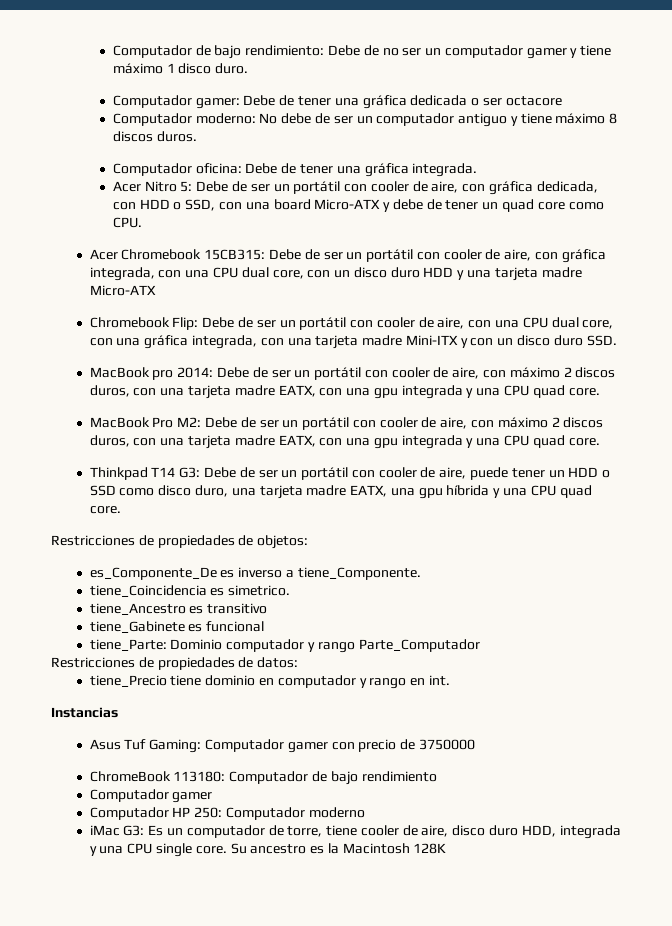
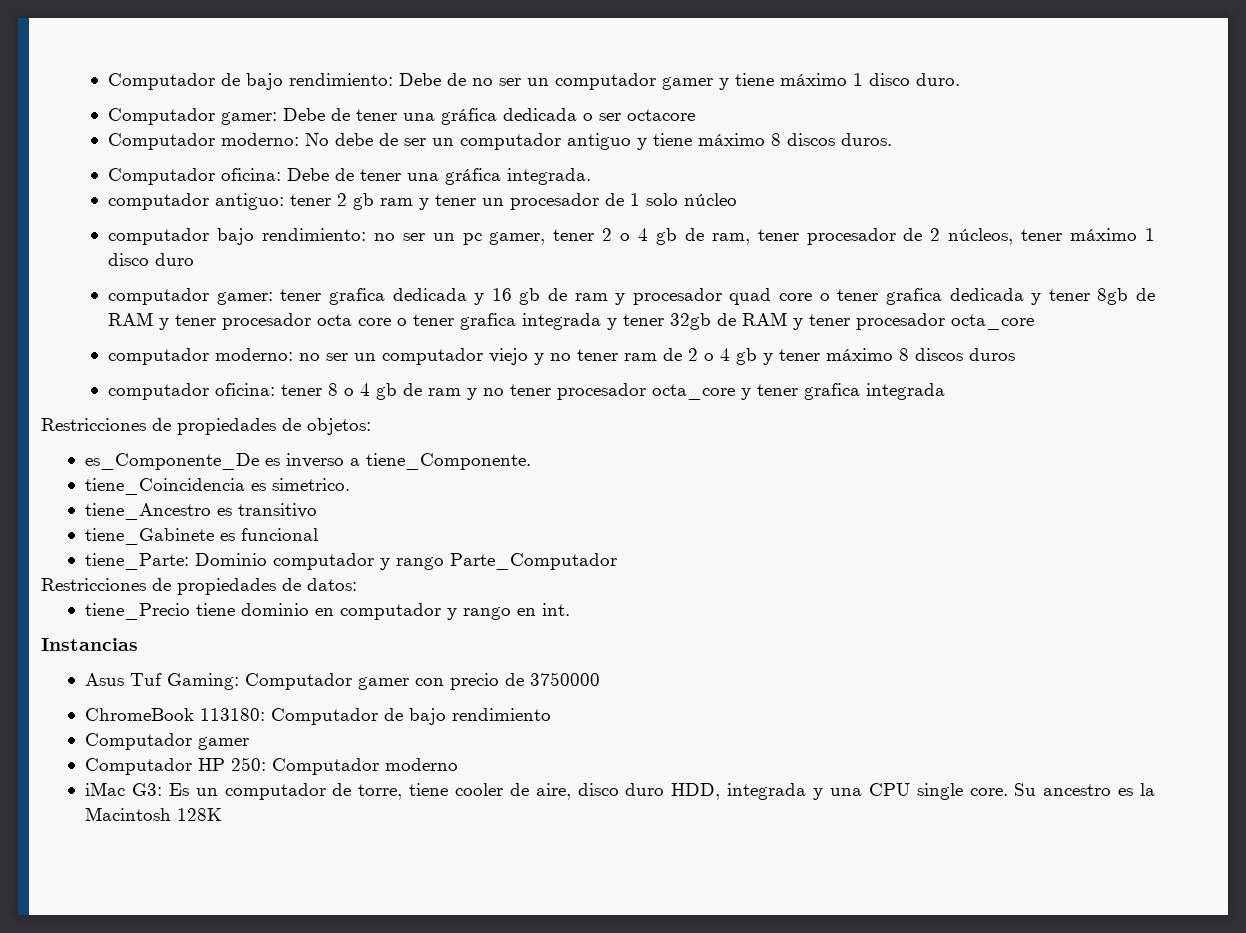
[112,181,598,195] [112,199,604,212] [112,217,142,228] [89,249,606,263] [89,267,582,281] [89,285,156,296] [89,317,614,330] [89,335,617,349] [89,367,616,380] [89,385,600,399] [89,417,604,430] [89,435,600,449] [89,467,611,480] [89,485,592,499] [89,506,121,514] Acer Nitro 5: Debe de ser un portátil con cooler de aire, con gráfica dedicada, con HDD o SSD, con una board Micro-ATX y debe de tener un quad core como CPU. // Acer Chromebook 15CB315: Debe de ser un portátil con cooler de aire, con gráfica integrada, con una CPU dual core, con un disco duro HDD y una tarjeta madre Micro-ATX // Chromebook Flip: Debe de ser un portátil con cooler de aire, con una CPU dual core, con una gráfica integrada, con una tarjeta madre Mini-ITX y con un disco duro SSD. // MacBook pro 2014: Debe de ser un portátil con cooler de aire, con máximo 2 discos duros, con una tarjeta madre EATX, con una gpu integrada y una CPU quad core. // MacBook Pro M2: Debe de ser un portátil con cooler de aire, con máximo 2 discos duros, con una tarjeta madre EATX, con una gpu integrada y una CPU quad core. // Thinkpad T14 G3: Debe de ser un portátil con cooler de aire, puede tener un HDD o SSD como disco duro, una tarjeta madre EATX, una gpu híbrida y una CPU quad core. -> [108,193,738,210] [108,228,1155,245] [108,253,195,266] [108,288,1155,305] [108,312,1035,330] [108,348,1016,365] [108,383,946,400] computador antiguo: tener 2 gb ram y tener un procesador de 1 solo núcleo // computador bajo rendimiento: no ser un pc gamer, tener 2 o 4 gb de ram, tener procesador de 2 núcleos, tener máximo 1 disco duro // computador gamer: tener grafica dedicada y 16 gb de ram y procesador quad core o tener grafica dedicada y tener 8gb de RAM y tener procesador octa core o tener grafica integrada y tener 32gb de RAM y tener procesador octa_core // computador moderno: no ser un computador viejo y no tener ram de 2 o 4 gb y tener máximo 8 discos duros // computador oficina: tener 8 o 4 gb de ram y no tener procesador octa_core y tener grafica integrada

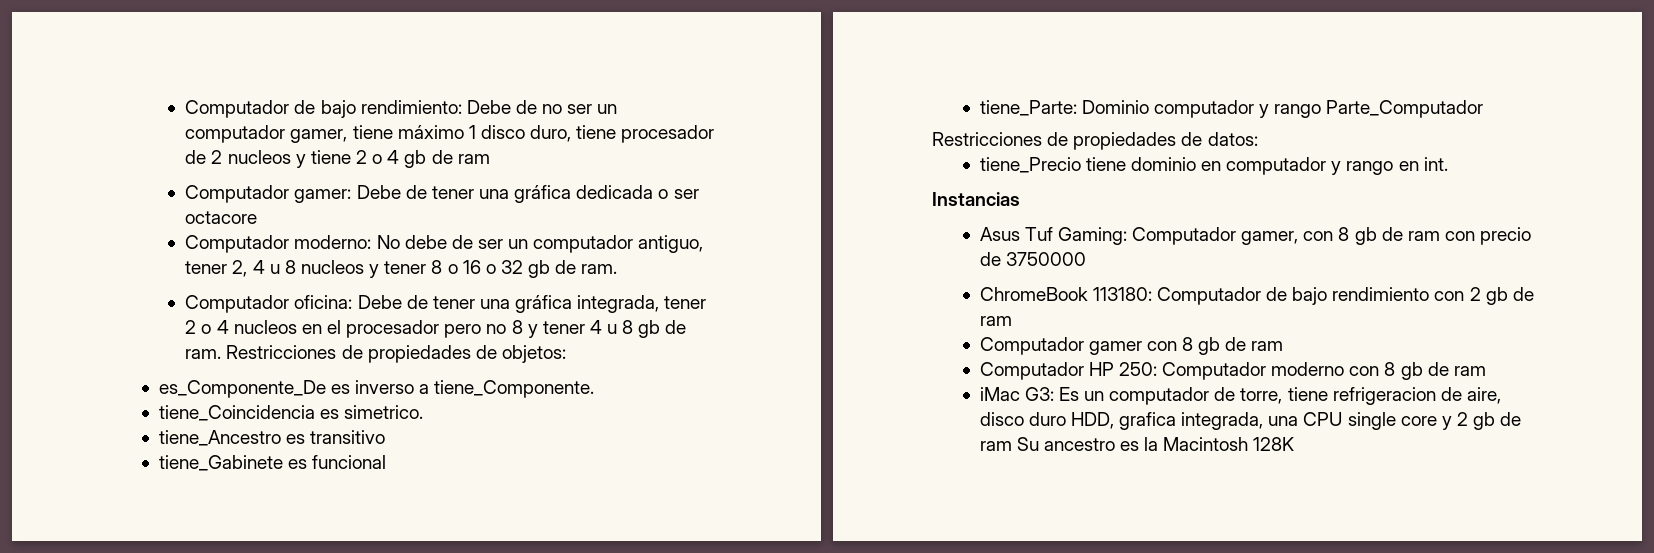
[662,77,730,90] gamer y -> [290,129,348,143] gamer,
[916,73,961,86] duro. -> [530,125,715,143] [185,150,490,168] duro, tiene procesador de 2 nucleos y tiene 2 o 4 gb de ram
[567,133,893,150] antiguo y tiene máximo 8 discos duros. -> [638,235,704,253] [185,260,618,278] antiguo, tener 2, 4 u 8 nucleos y tener 8 o 16 o 32 gb de ram.
[507,168,592,185] [108,193,738,210] [108,228,1155,245] [108,253,195,266] [108,288,1155,305] [108,312,1035,330] [108,348,1016,365] [108,383,946,400] integrada. // computador antiguo: tener 2 gb ram y tener un procesador de 1 solo núcleo // computador bajo rendimiento: no ser un pc gamer, tener 2 o 4 gb de ram, tener procesador de 2 núcleos, tener máximo 1 disco duro // computador gamer: tener grafica dedicada y 16 gb de ram y procesador quad core o tener grafica dedicada y tener 8gb de RAM y tener procesador octa core o tener grafica integrada y tener 32gb de RAM y tener procesador octa_core // computador moderno: no ser un computador viejo y no tener ram de 2 o 4 gb y tener máximo 8 discos duros // computador oficina: tener 8 o 4 gb de ram y no tener procesador octa_core y tener grafica integrada // -> [577,295,707,313] [185,320,687,338] [185,349,222,359] integrada, tener 2 o 4 nucleos en el procesador pero no 8 y tener 4 u 8 gb de ram.
[358,677,410,690] gamer -> [1241,227,1440,245] gamer, con 8 gb de ram
[85,733,250,750] // Computador gamer -> [1434,287,1534,305] [979,316,1012,326] [979,337,1284,355] con 2 gb de ram // Computador gamer con 8 gb de ram
(459, 764) none -> [1349,362,1486,380] con 8 gb de ram
[454,783,503,796] cooler -> [1332,387,1436,405] refrigeracion
[727,783,824,800] integrada y -> [1119,412,1264,430] grafica integrada,
[969,788,1008,796] core. -> [1400,412,1522,430] [979,441,1012,451] core y 2 gb de ram

